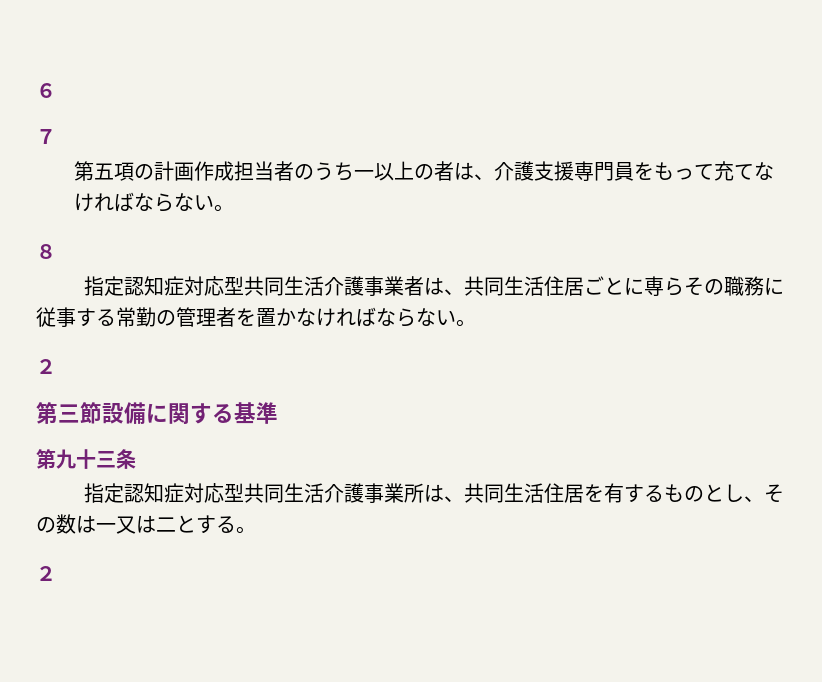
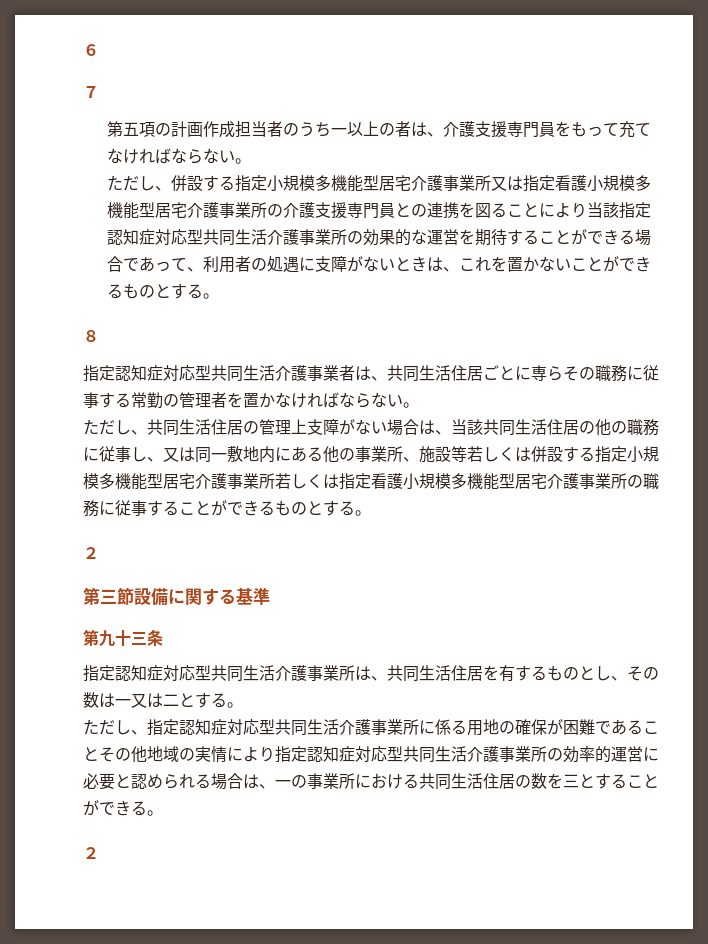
(234, 208) none -> [106,175,651,192] [106,202,651,219] [106,229,651,246] [106,256,651,273] [106,283,219,299] // ただし、併設する指定小規模多機能型居宅介護事業所又は指定看護小規模多機能型居宅介護事業所の介護支援専門員との連携を図ることにより当該指定認知症対応型共同生活介護事業所の効果的な運営を期待することができる場合であって、利用者の処遇に支障がないときは、これを置かないことができるものとする。
(476, 323) none -> [83,419,659,436] [83,445,659,463] [83,473,659,490] [83,500,371,517] // ただし、共同生活住居の管理上支障がない場合は、当該共同生活住居の他の職務に従事し、又は同一敷地内にある他の事業所、施設等若しくは併設する指定小規模多機能型居宅介護事業所若しくは指定看護小規模多機能型居宅介護事業所の職務に従事することができるものとする。
(256, 530) none -> [83,719,659,736] [83,746,659,763] [83,773,659,790] [83,800,163,816] // ただし、指定認知症対応型共同生活介護事業所に係る用地の確保が困難であることその他地域の実情により指定認知症対応型共同生活介護事業所の効率的運営に必要と認められる場合は、一の事業所における共同生活住居の数を三とすることができる。

